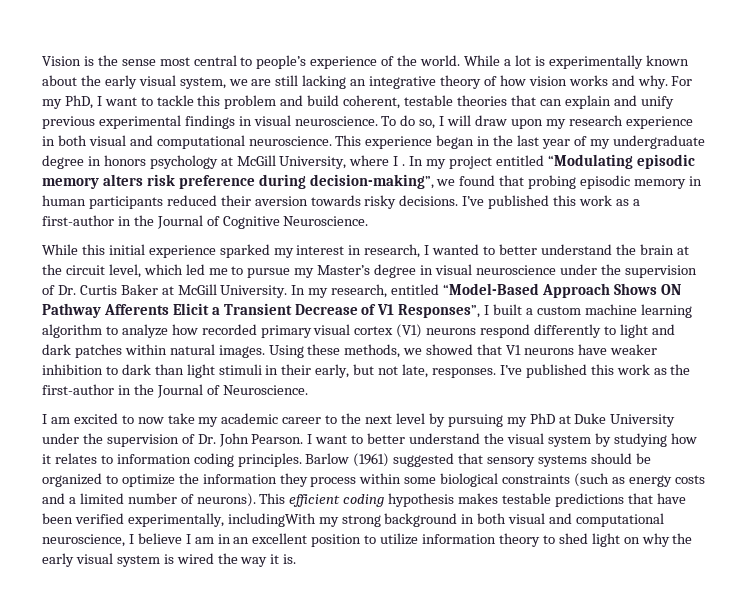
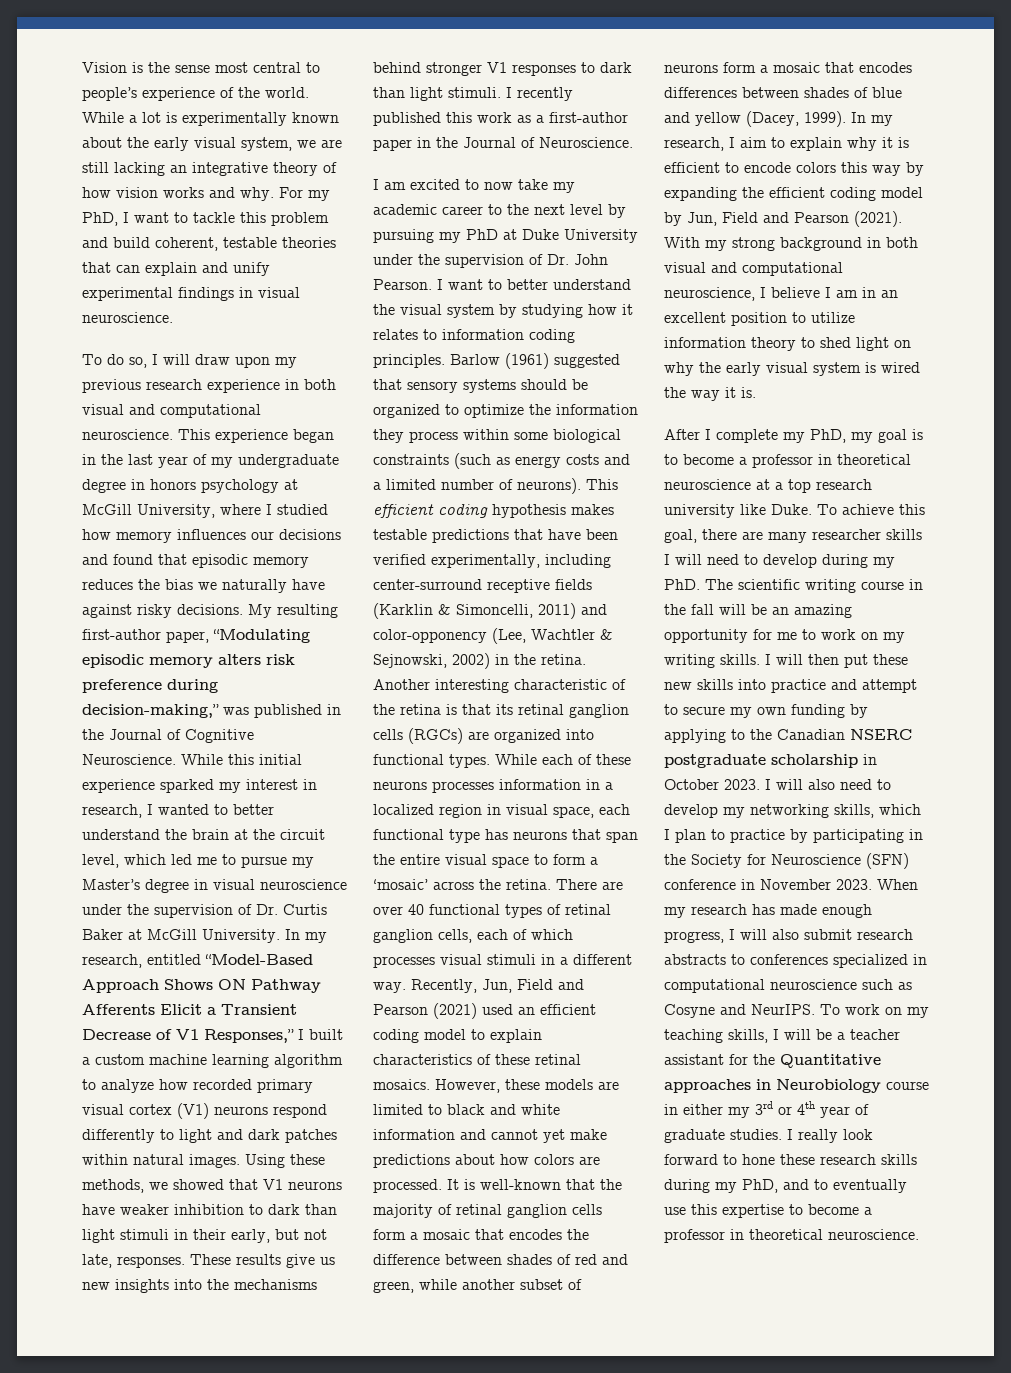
[42,116,95,129] previous -> (270, 269) none
(378, 121) none -> (173, 317) //
(566, 124) none -> [82,379,141,393] previous
[402,155,544,169] . In my project entitled -> [277,504,328,515] [82,529,341,543] [82,554,309,568] [82,579,325,593] [82,604,338,618] [82,629,209,643] studied how memory influences our decisions and found that episodic memory reduces the bias we naturally have against risky decisions. My resulting first-author paper,
[309,174,702,189] [42,195,640,209] [42,215,114,226] decision-making”, we found that probing episodic memory in human participants reduced their aversion towards risky decisions. I’ve published this work as a first-author -> [82,704,322,718] decision-making,” was published
(369, 221) // -> (176, 759) none
[398,304,481,318] Responses”, -> [204,1029,294,1043] Responses,”
[499,364,691,378] [42,384,114,395] I’ve published this work as the first-author -> [190,1254,335,1268] [82,1279,317,1293] [373,62,632,76] [373,87,573,101] [373,112,628,126] [373,139,412,151] These results give us new insights into the mechanisms behind stronger V1 responses to dark than light stimuli. I recently published this work as a first-author paper
[227,513,316,527] includingWith -> [545,554,611,568] [373,579,592,593] [373,603,607,619] [373,628,613,644] [373,653,586,669] [373,679,626,693] [373,704,629,718] [373,728,594,744] [373,754,631,768] [373,779,613,793] [373,804,630,818] [373,829,638,843] [373,854,598,868] [373,879,623,890] [373,904,611,918] [373,929,573,943] [373,954,632,968] [373,979,584,993] [373,1003,596,1019] [373,1029,542,1043] [373,1054,581,1065] [373,1079,619,1093] [373,1104,560,1115] [373,1129,607,1143] [373,1154,600,1168] [373,1179,622,1193] [373,1204,602,1218] [373,1229,589,1240] [373,1254,628,1265] [373,1279,582,1293] [664,62,912,73] [664,87,902,98] [664,111,893,127] [664,137,909,151] [664,162,924,176] [664,187,923,201] [664,211,902,227] [664,237,700,248] including center-surround receptive fields (Karklin & Simoncelli, 2011) and color-opponency (Lee, Wachtler & Sejnowski, 2002) in the retina. Another interesting characteristic of the retina is that its retinal ganglion cells (RGCs) are organized into functional types. While each of these neurons processes information in a localized region in visual space, each functional type has neurons that span the entire visual space to form a ‘mosaic’ across the retina. There are over 40 functional types of retinal ganglion cells, each of which processes visual stimuli in a different way. Recently, Jun, Field and Pearson (2021) used an efficient coding model to explain characteristics of these retinal mosaics. However, these models are limited to black and white information and cannot yet make predictions about how colors are processed. It is well-known that the majority of retinal ganglion cells form a mosaic that encodes the difference between shades of red and green, while another subset of neurons form a mosaic that encodes differences between shades of blue and yellow (Dacey, 1999). In my research, I aim to explain why it is efficient to encode colors this way by expanding the efficient coding model by Jun, Field and Pearson (2021). With
(297, 559) none -> [664,429,923,443] [664,454,911,468] [664,479,872,493] [664,504,925,518] [664,529,922,543] [664,554,895,568] [664,579,923,593] [664,604,852,618] [664,629,905,643] [664,654,908,668] [664,679,917,693] [664,704,868,718] [664,729,912,743] [664,754,877,768] [664,779,891,790] [664,804,921,818] [664,829,923,843] [664,853,909,869] [664,879,918,890] [664,904,872,918] [664,929,913,943] [664,954,927,968] [664,979,912,993] [664,1004,929,1018] [664,1029,900,1043] [664,1054,881,1068] [664,1079,929,1093] [664,1101,869,1118] [664,1129,873,1143] [664,1154,917,1165] [664,1179,907,1193] [664,1204,872,1218] [664,1229,919,1243] // After I complete my PhD, my goal is to become a professor in theoretical neuroscience at a top research university like Duke. To achieve this goal, there are many researcher skills I will need to develop during my PhD. The scientific writing course in the fall will be an amazing opportunity for me to work on my writing skills. I will then put these new skills into practice and attempt to secure my own funding by applying to the Canadian NSERC postgraduate scholarship in October 2023. I will also need to develop my networking skills, which I plan to practice by participating in the Society for Neuroscience (SFN) conference in November 2023. When my research has made enough progress, I will also submit research abstracts to conferences specialized in computational neuroscience such as Cosyne and NeurIPS. To work on my teaching skills, I will be a teacher assistant for the Quantitative approaches in Neurobiology course in either my 3rd or 4th year of graduate studies. I really look forward to hone these research skills during my PhD, and to eventually use this expertise to become a professor in theoretical neuroscience.

